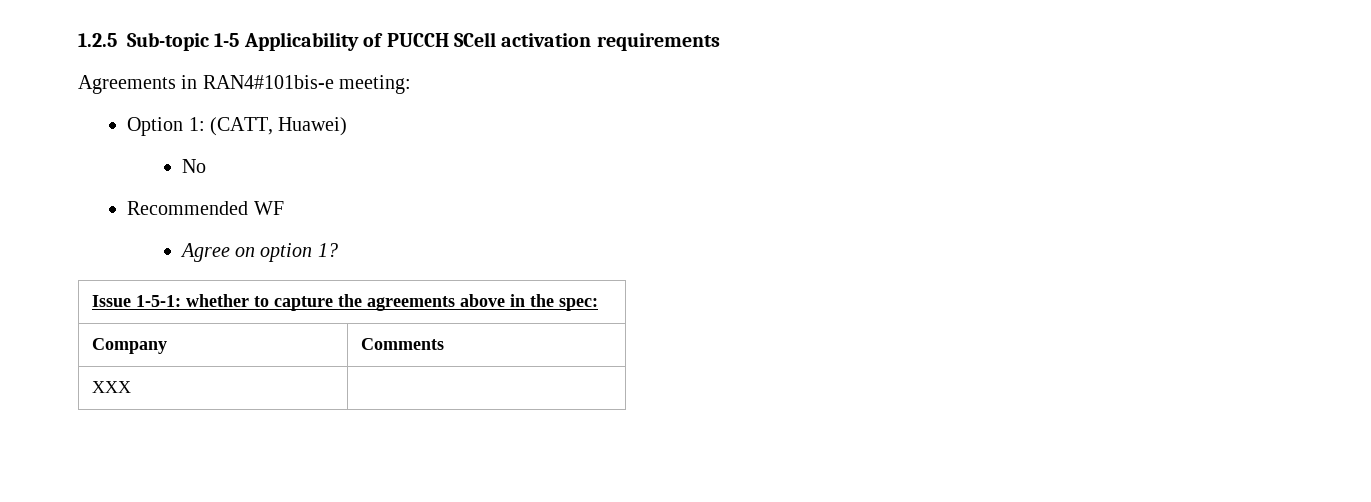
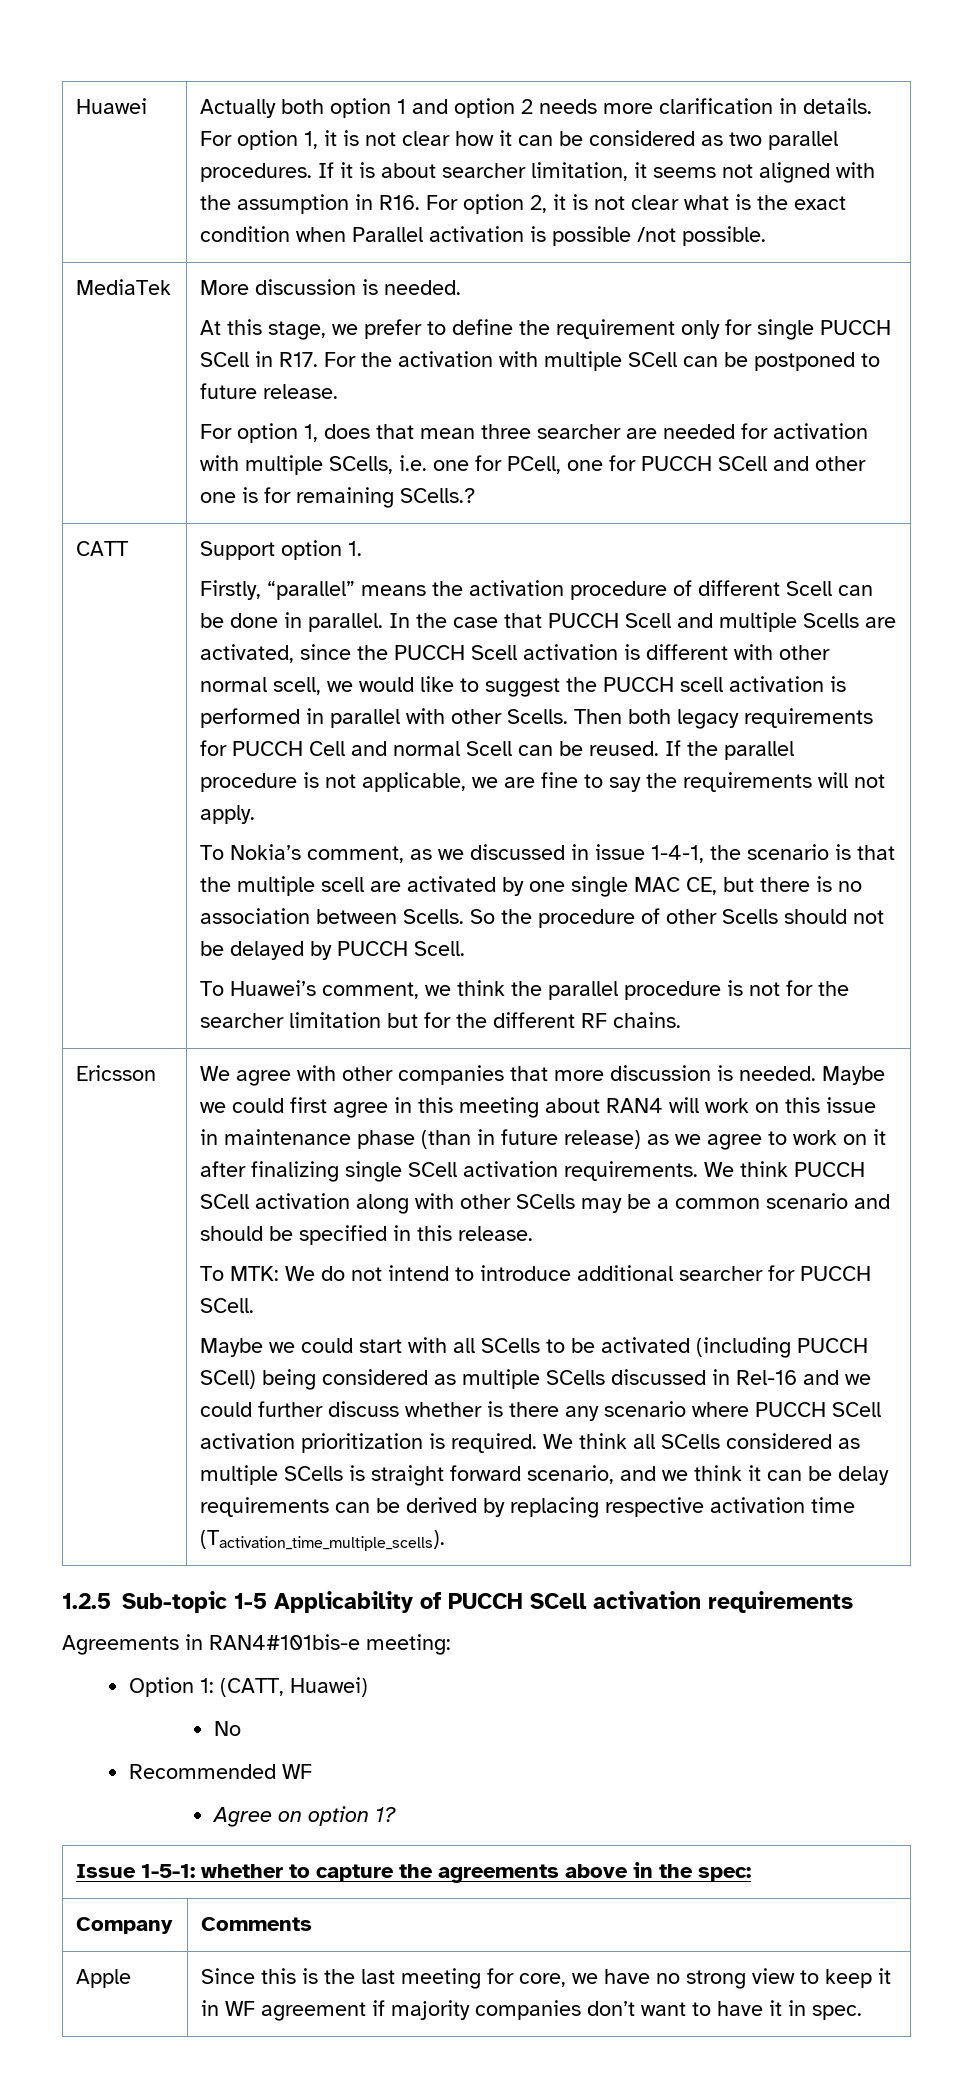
(78, 40) none -> [76,98,148,114] [200,98,873,118] [200,130,839,150] [200,162,876,183] [200,194,847,214] [200,226,767,246] [76,279,172,295] [200,279,462,295] [200,319,892,340] [200,351,881,371] [200,383,339,399] [200,423,869,443] [200,455,867,475] [200,487,476,508] [76,541,130,556] [200,540,363,560] [200,580,874,600] [200,612,897,632] [200,644,831,663] [200,676,847,697] [200,708,874,729] [200,740,795,760] [200,772,886,792] [200,805,256,824] [200,844,896,863] [200,876,863,897] [200,908,885,928] [200,941,466,960] [200,980,850,1000] [200,1012,682,1028] [76,1065,157,1081] [200,1065,886,1086] [200,1097,877,1118] [200,1129,887,1150] [200,1161,866,1182] [200,1193,891,1214] [200,1225,534,1245] [200,1265,872,1281] [200,1298,255,1313] [200,1337,869,1358] [200,1369,872,1390] [200,1401,882,1421] [200,1433,861,1453] [200,1465,890,1486] [200,1497,856,1518] [200,1530,446,1551] Huawei | Actually both option 1 and option 2 needs more clarification in details. For option 1, it is not clear how it can be considered as two parallel procedures. If it is about searcher limitation, it seems not aligned with the assumption in R16. For option 2, it is not clear what is the exact condition when Parallel activation is possible /not possible. // MediaTek | More discussion is needed. // At this stage, we prefer to define the requirement only for single PUCCH SCell in R17. For the activation with multiple SCell can be postponed to future release. // For option 1, does that mean three searcher are needed for activation with multiple SCells, i.e. one for PCell, one for PUCCH SCell and other one is for remaining SCells.? // CATT | Support option 1. // Firstly, “parallel” means the activation procedure of different Scell can be done in parallel. In the case that PUCCH Scell and multiple Scells are activated, since the PUCCH Scell activation is different with other normal scell, we would like to suggest the PUCCH scell activation is performed in parallel with other Scells. Then both legacy requirements for PUCCH Cell and normal Scell can be reused. If the parallel procedure is not applicable, we are fine to say the requirements will not apply. // To Nokia’s comment, as we discussed in issue 1-4-1, the scenario is that the multiple scell are activated by one single MAC CE, but there is no association between Scells. So the procedure of other Scells should not be delayed by PUCCH Scell. // To Huawei’s comment, we think the parallel procedure is not for the searcher limitation but for the different RF chains. // Ericsson | We agree with other companies that more discussion is needed. Maybe we could first agree in this meeting about RAN4 will work on this issue in maintenance phase (than in future release) as we agree to work on it after finalizing single SCell activation requirements. We think PUCCH SCell activation along with other SCells may be a common scenario and should be specified in this release. // To MTK: We do not intend to introduce additional searcher for PUCCH SCell. // Maybe we could start with all SCells to be activated (including PUCCH SCell) being considered as multiple SCells discussed in Rel-16 and we could further discuss whether is there any scenario where PUCCH SCell activation prioritization is required. We think all SCells considered as multiple SCells is straight forward scenario, and we think it can be delay requirements can be derived by replacing respective activation time (Tactivation_time_multiple_scells). //
[91,381,131,393] XXX | -> [76,1969,132,1988] [201,1968,892,1989] [201,2000,863,2021] Apple | Since this is the last meeting for core, we have no strong view to keep it in WF agreement if majority companies don’t want to have it in spec.

